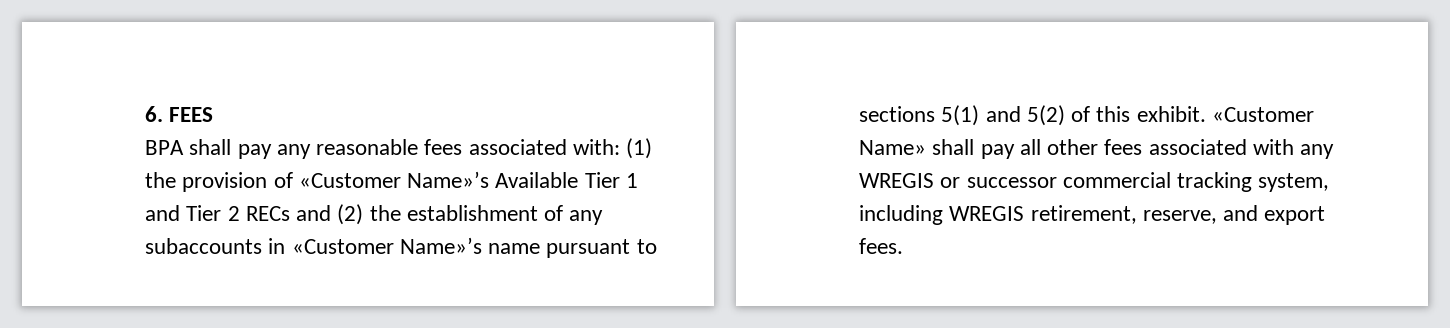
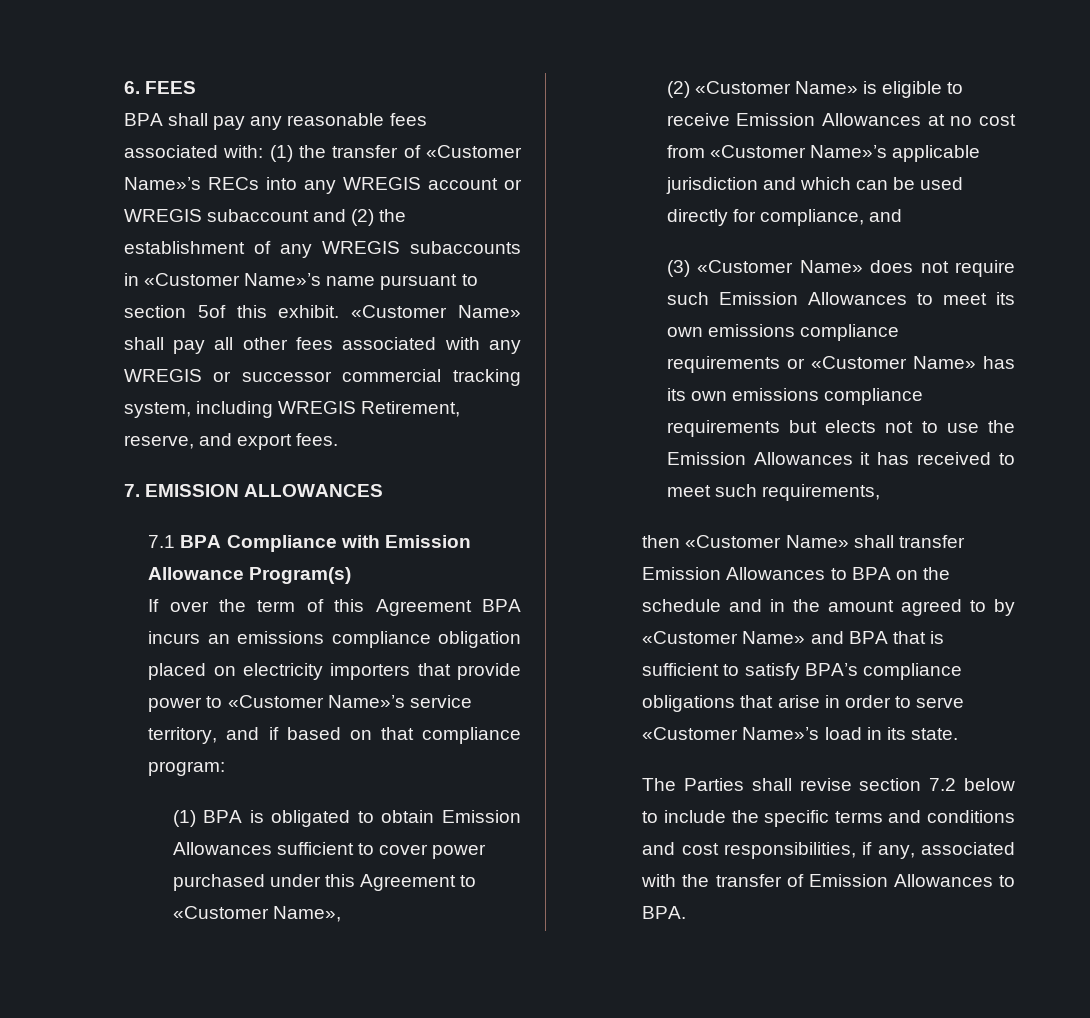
[182,172,268,192] provision -> [332,145,399,158] transfer
[495,172,638,188] [145,205,290,221] Available Tier 1 and Tier 2 RECs -> [207,177,522,194] [123,209,310,222] RECs into any WREGIS account or WREGIS subaccount
(604, 217) none -> [321,241,400,254] WREGIS
[859,105,1091,126] sections 5(1) and 5(2) of -> [123,305,226,318] section 5of
[1030,205,1137,224] retirement, -> [361,401,461,417] Retirement,
(904, 246) none -> [123,484,384,497] [148,535,471,552] [148,567,352,584] [148,599,521,616] [148,631,521,648] [148,663,521,680] [148,695,472,712] [148,727,521,744] [148,761,226,776] [172,810,521,827] [172,842,487,859] [172,874,477,891] [172,906,341,922] [666,81,964,98] [666,113,1016,126] [666,145,981,162] [665,177,964,194] [666,209,903,226] [666,260,1015,277] [666,292,1015,305] [666,324,900,341] [666,356,1015,373] [666,388,924,405] [666,420,1015,437] [666,452,1015,465] [666,484,881,501] [642,535,965,548] [642,567,950,580] [642,599,1015,616] [642,631,944,644] [642,663,962,680] [642,695,965,712] [642,727,958,740] [642,778,1015,791] [642,810,1015,827] [642,842,1015,859] [641,874,1015,887] [642,906,687,919] // 7. EMISSION ALLOWANCES // 7.1 BPA Compliance with Emission Allowance Program(s) // If over the term of this Agreement BPA incurs an emissions compliance obligation placed on electricity importers that provide power to «Customer Name»’s service territory, and if based on that compliance program: // (1) BPA is obligated to obtain Emission Allowances sufficient to cover power purchased under this Agreement to «Customer Name», // (2) «Customer Name» is eligible to receive Emission Allowances at no cost from «Customer Name»’s applicable jurisdiction and which can be used directly for compliance, and // (3) «Customer Name» does not require such Emission Allowances to meet its own emissions compliance requirements or «Customer Name» has its own emissions compliance requirements but elects not to use the Emission Allowances it has received to meet such requirements, // then «Customer Name» shall transfer Emission Allowances to BPA on the schedule and in the amount agreed to by «Customer Name» and BPA that is sufficient to satisfy BPA’s compliance obligations that arise in order to serve «Customer Name»’s load in its state. // The Parties shall revise section 7.2 below to include the specific terms and conditions and cost responsibilities, if any, associated with the transfer of Emission Allowances to BPA.

